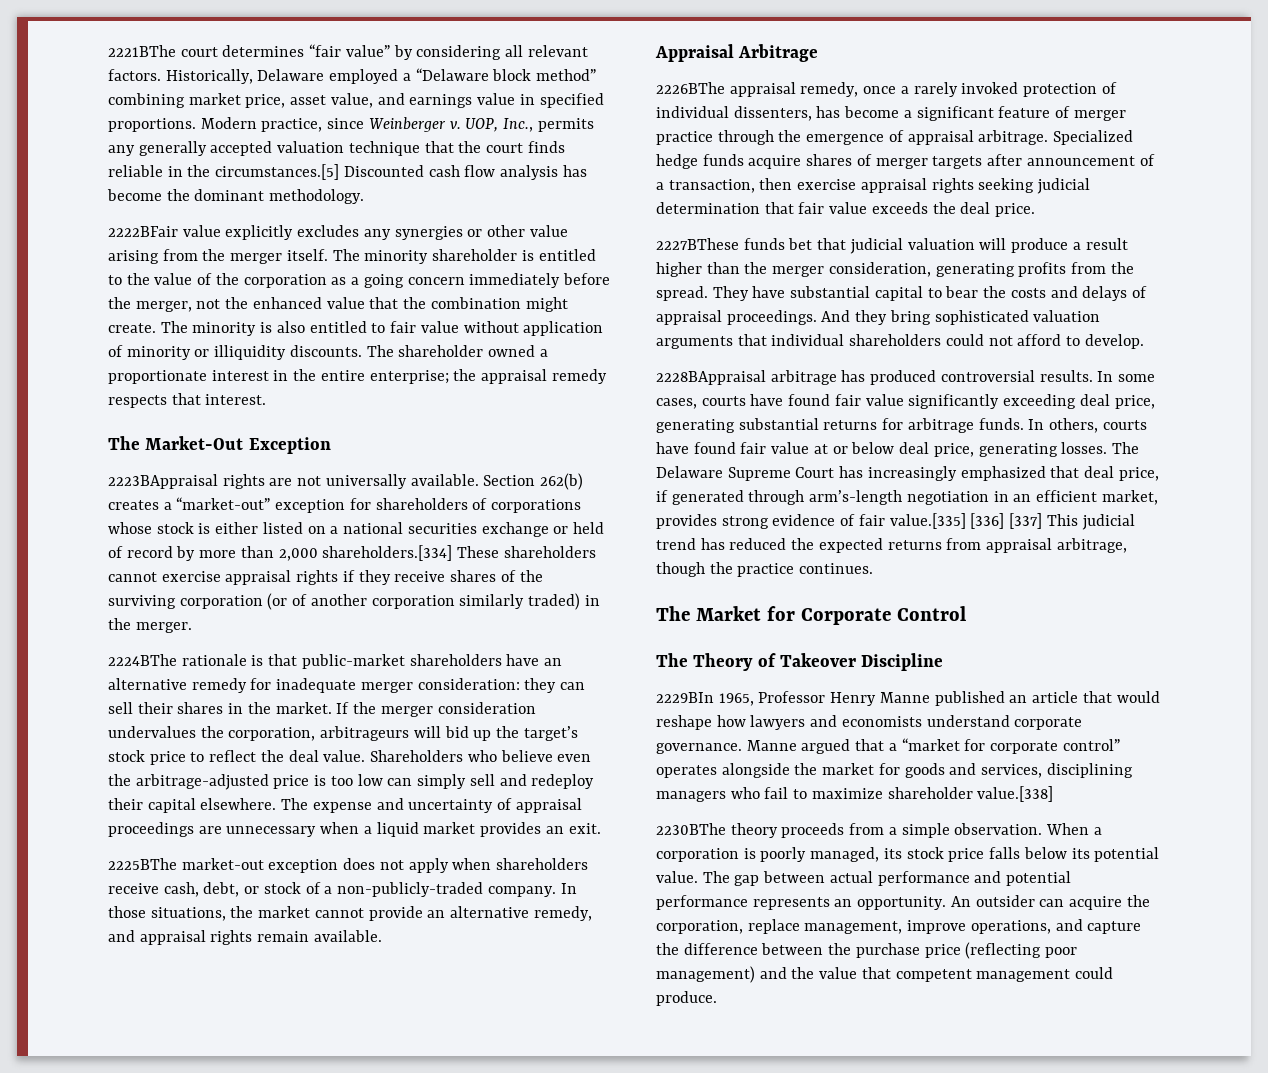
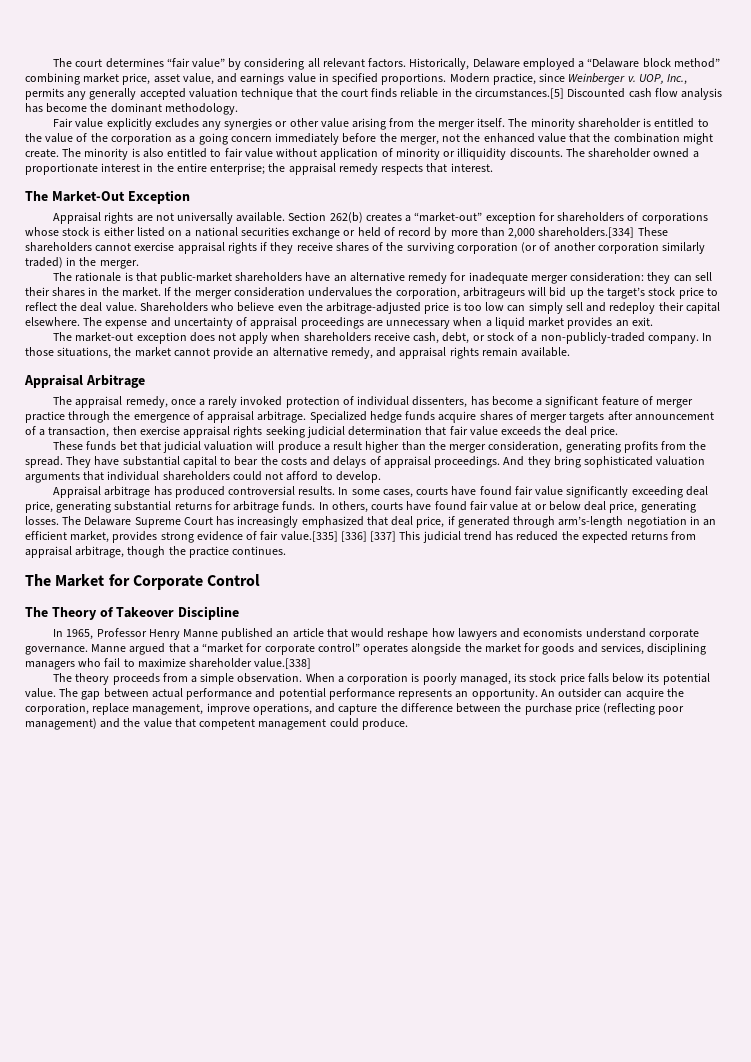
[108,45,176,57] 2221BThe -> [53,58,73,67] The
[108,226,178,237] 2222BFair -> [53,118,74,128] Fair
[108,474,218,489] 2223BAppraisal -> [53,212,102,224] Appraisal
[108,654,177,666] 2224BThe -> [53,272,73,281] The
[108,858,177,870] 2225BThe -> [53,332,73,341] The
[656,82,725,94] 2226BThe -> [53,396,73,405] The
[656,238,739,250] 2227BThese -> [53,441,84,450] These
[656,370,766,385] 2228BAppraisal -> [53,486,102,498] Appraisal
[656,692,714,703] 2229BIn -> [53,629,64,637] In
[656,823,726,835] 2230BThe -> [53,673,73,682] The

